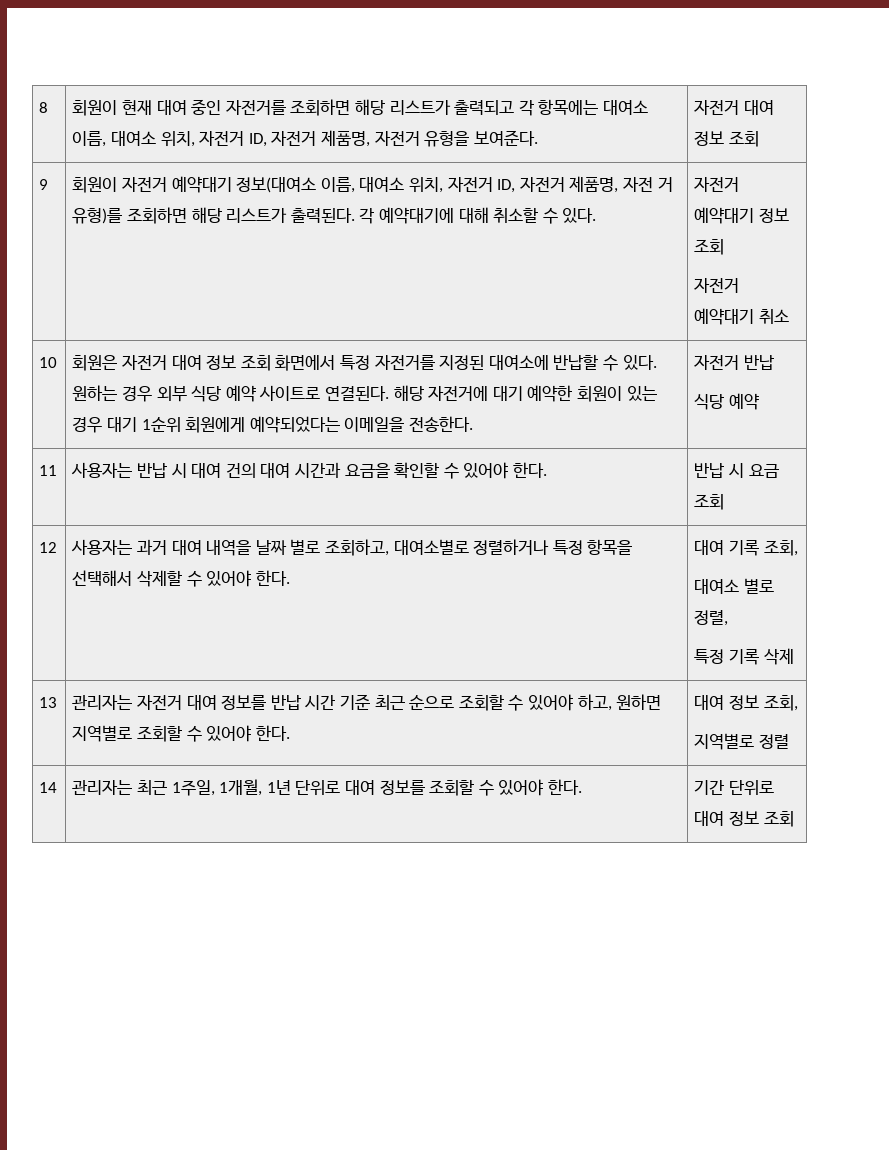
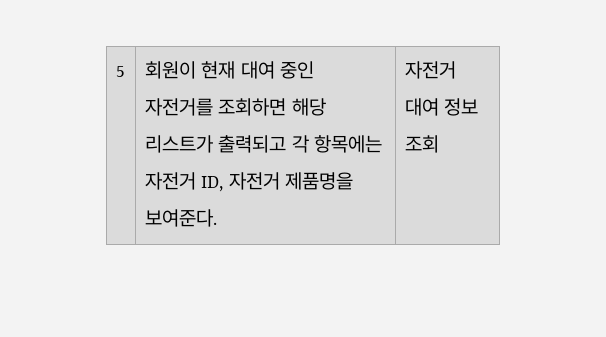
[39,102,49,113] 8 -> [115,66,125,77] 5
[602,100,648,115] [72,130,470,147] 대여소 이름, 대여소 위치, 자전거 ID, 자전거 제품명, 자전거 유형을 -> [144,172,354,192] 자전거 ID, 자전거 제품명을
[39,179,49,190] [72,176,673,193] [72,207,597,224] [694,177,740,192] [694,207,790,224] [694,239,725,255] [694,278,740,293] [694,308,790,325] [39,357,58,368] [72,354,657,371] [72,385,657,402] [72,416,473,433] [694,355,775,370] [694,393,760,410] [39,465,58,476] [71,462,547,479] [694,463,779,478] [694,494,725,510] [39,542,58,553] [71,539,633,556] [72,570,290,587] [694,540,798,556] [694,578,775,594] [694,610,729,626] [694,648,794,665] [39,697,58,708] [72,694,662,711] [72,725,290,742] [694,695,798,711] [694,733,790,750] [39,782,58,793] [72,779,582,796] [694,780,775,796] [694,811,794,827] // 9 | 회원이 자전거 예약대기 정보(대여소 이름, 대여소 위치, 자전거 ID, 자전거 제품명, 자전 거 유형)를 조회하면 해당 리스트가 출력된다. 각 예약대기에 대해 취소할 수 있다. | 자전거 예약대기 정보 조회 // 자전거 예약대기 취소 // 10 | 회원은 자전거 대여 정보 조회 화면에서 특정 자전거를 지정된 대여소에 반납할 수 있다. 원하는 경우 외부 식당 예약 사이트로 연결된다. 해당 자전거에 대기 예약한 회원이 있는 경우 대기 1순위 회원에게 예약되었다는 이메일을 전송한다. | 자전거 반납 // 식당 예약 // 11 | 사용자는 반납 시 대여 건의 대여 시간과 요금을 확인할 수 있어야 한다. | 반납 시 요금 조회 // 12 | 사용자는 과거 대여 내역을 날짜 별로 조회하고, 대여소별로 정렬하거나 특정 항목을 선택해서 삭제할 수 있어야 한다. | 대여 기록 조회, // 대여소 별로 정렬, // 특정 기록 삭제 // 13 | 관리자는 자전거 대여 정보를 반납 시간 기준 최근 순으로 조회할 수 있어야 하고, 원하면 지역별로 조회할 수 있어야 한다. | 대여 정보 조회, // 지역별로 정렬 // 14 | 관리자는 최근 1주일, 1개월, 1년 단위로 대여 정보를 조회할 수 있어야 한다. | 기간 단위로 대여 정보 조회 -> (439, 144) none

